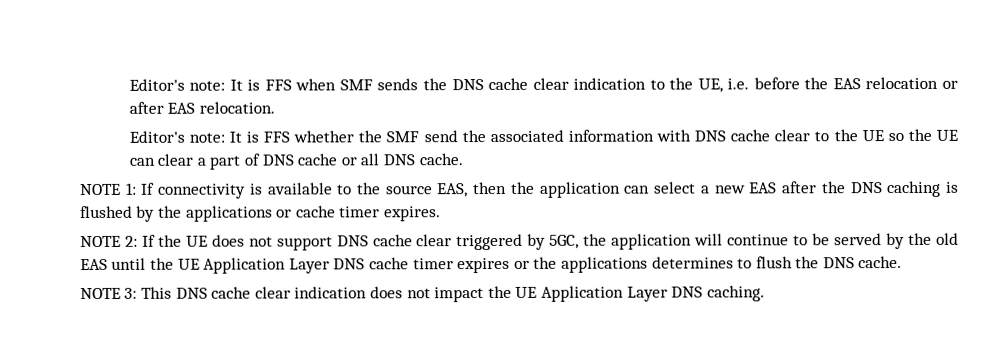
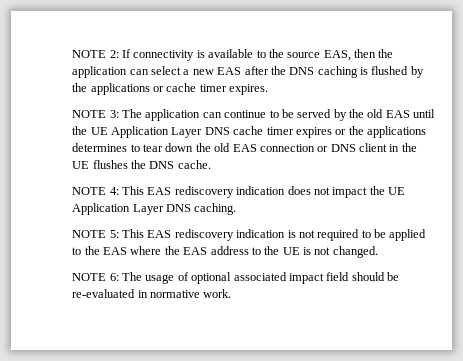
[128,76,959,93] [128,101,275,114] [128,128,959,143] [128,153,463,170] [79,182,137,196] Editor's note: It is FFS when SMF sends the DNS cache clear indication to the UE, i.e. before the EAS relocation or after EAS relocation. // Editor's note: It is FFS whether the SMF send the associated information with DNS cache clear to the UE so the UE can clear a part of DNS cache or all DNS cache. // NOTE 1: -> [72,50,119,58] NOTE 2:
[124,233,724,251] 2: If the UE does not support DNS cache clear triggered by 5GC, the application will -> [109,109,222,121] 3: The application can
[755,256,793,269] flush -> [143,143,417,152] [72,160,128,169] tear down the old EAS connection or DNS client in the UE flushes
[124,286,291,299] 3: This DNS cache clear -> [109,186,234,198] 4: This EAS rediscovery
(765, 293) none -> [72,229,427,241] [72,246,378,258] [72,272,400,284] [72,289,232,298] // NOTE 5: This EAS rediscovery indication is not required to be applied to the EAS where the EAS address to the UE is not changed. // NOTE 6: The usage of optional associated impact field should be re-evaluated in normative work.

